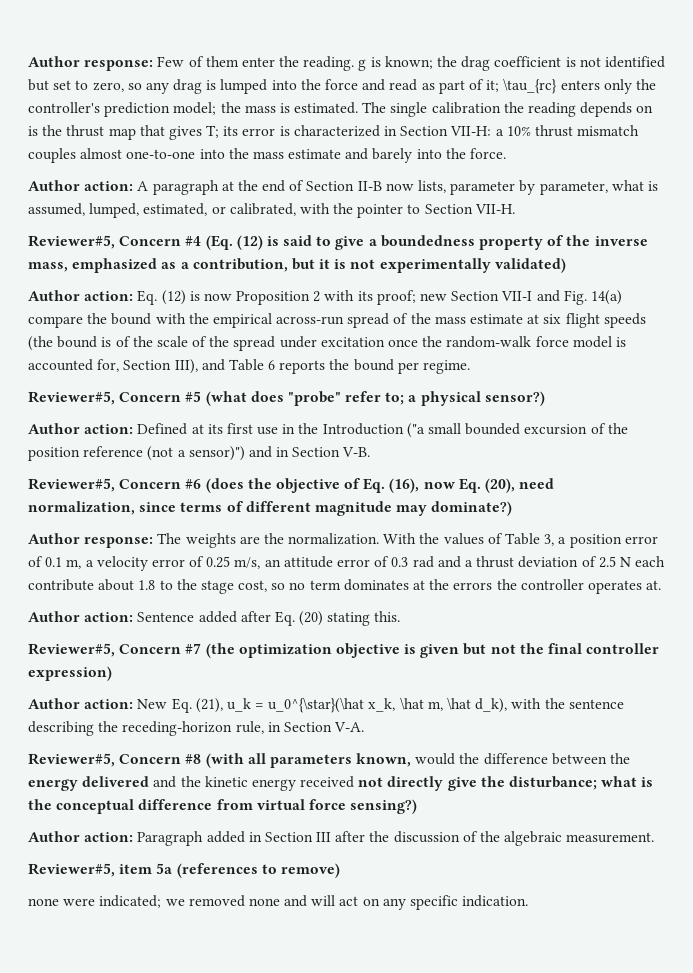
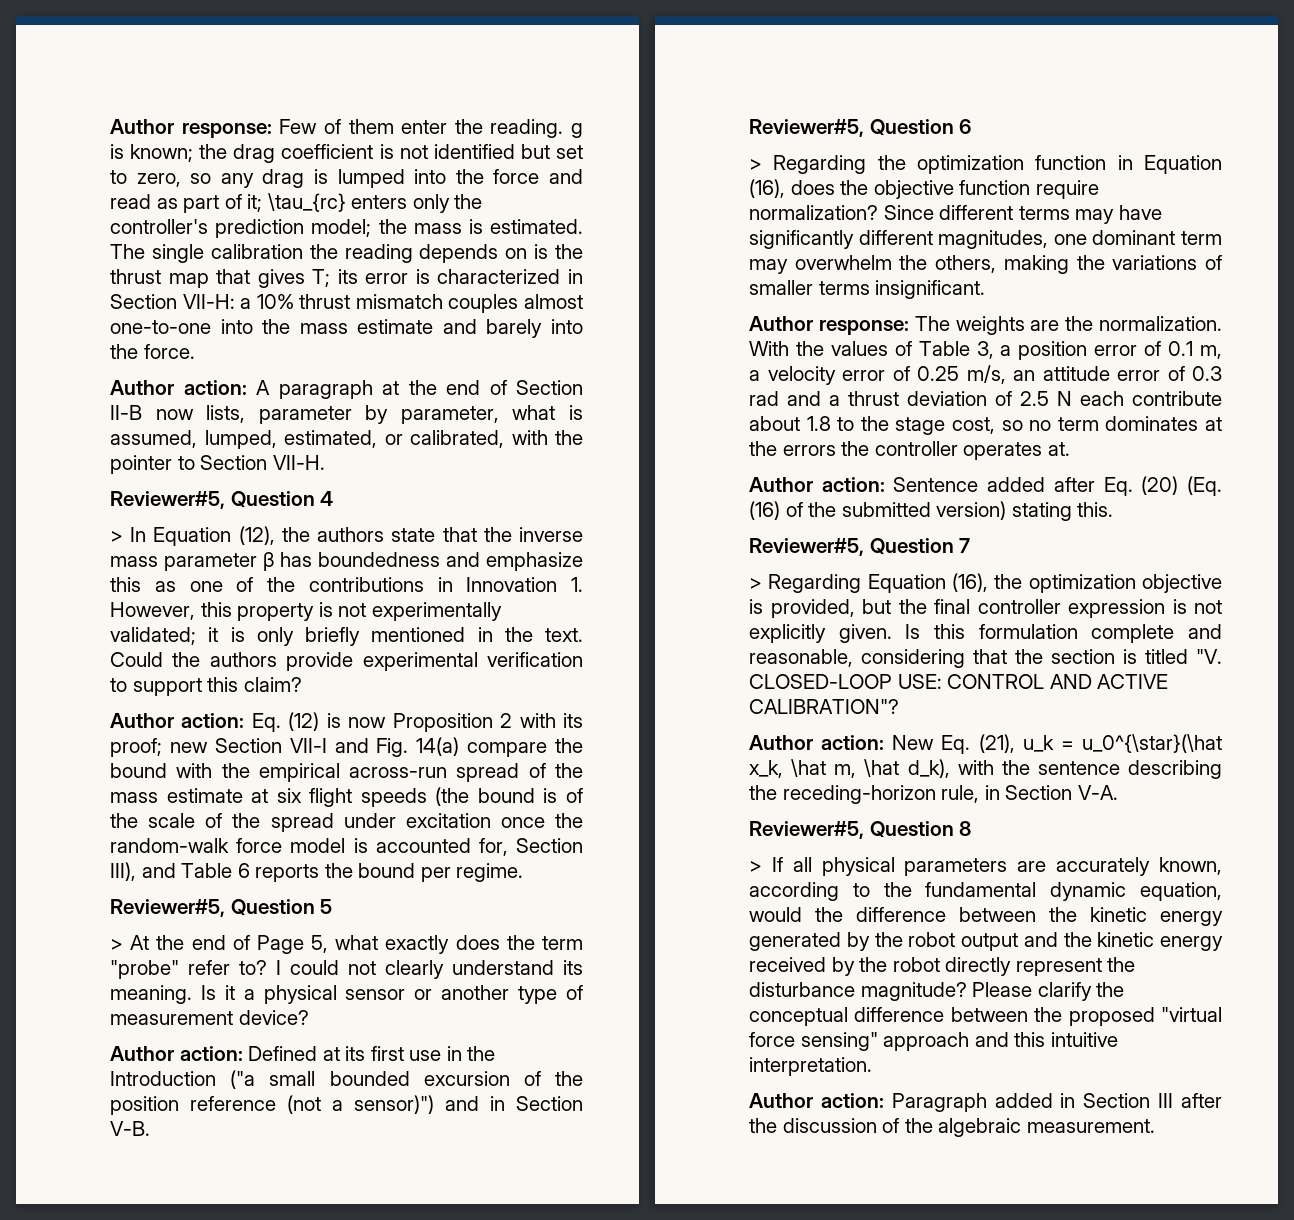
[119,235,648,250] [28,258,566,273] Concern #4 (Eq. (12) is said to give a boundedness property of the inverse mass, emphasized as a contribution, but it is not experimentally validated) -> [230,491,334,508] [110,526,583,546] [110,552,583,571] [110,577,583,592] [110,602,502,621] [110,627,583,646] [110,652,583,671] [110,677,302,696] Question 4 // > In Equation (12), the authors state that the inverse mass parameter β has boundedness and emphasize this as one of the contributions in Innovation 1. However, this property is not experimentally validated; it is only briefly mentioned in the text. Could the authors provide experimental verification to support this claim?
[119,391,545,406] Concern #5 (what does "probe" refer to; a physical sensor?) -> [230,899,333,916] [110,935,583,954] [110,960,583,979] [110,985,584,1004] [110,1010,309,1025] Question 5 // > At the end of Page 5, what exactly does the term "probe" refer to? I could not clearly understand its meaning. Is it a physical sensor or another type of measurement device?
[119,478,555,493] [28,501,513,516] Concern #6 (does the objective of Eq. (16), now Eq. (20), need normalization, since terms of different magnitude may dominate?) -> [869,119,972,136] [749,155,1222,174] [749,179,1099,199] [749,205,1162,224] [749,230,1222,249] [749,255,1222,274] [749,280,986,299] Question 6 // > Regarding the optimization function in Equation (16), does the objective function require normalization? Since different terms may have significantly different magnitudes, one dominant term may overwhelm the others, making the variations of smaller terms insignificant.
[327,611,401,626] [28,643,660,658] [28,666,112,681] stating this. // Reviewer#5, Concern #7 (the optimization objective is given but not the final controller expression) -> [1187,476,1222,496] [749,501,1114,521] [749,538,971,556] [749,573,1222,593] [749,599,1222,618] [749,624,1222,643] [749,649,1222,668] [749,674,1169,689] [749,699,899,714] (Eq. (16) of the submitted version) stating this. // Reviewer#5, Question 7 // > Regarding Equation (16), the optimization objective is provided, but the final controller expression is not explicitly given. Is this formulation complete and reasonable, considering that the section is titled "V. CLOSED-LOOP USE: CONTROL AND ACTIVE CALIBRATION"?
[119,753,412,768] Concern #8 (with all parameters known, -> [869,821,972,838] [749,857,1222,876] [749,882,1222,901] Question 8 // > If all physical parameters are accurately known, according to the fundamental dynamic equation,
[28,776,150,791] energy delivered -> [1090,907,1223,926] [749,932,1018,951] kinetic energy generated by the robot output
[358,776,654,791] [28,799,418,814] not directly give the disturbance; what is the conceptual difference from virtual force sensing?) -> [831,957,1136,976] [749,982,1125,1001] [749,1007,1222,1026] [749,1032,1118,1051] [749,1057,872,1076] by the robot directly represent the disturbance magnitude? Please clarify the conceptual difference between the proposed "virtual force sensing" approach and this intuitive interpretation.
[28,863,340,878] [28,895,529,910] // Reviewer#5, item 5a (references to remove) // none were indicated; we removed none and will act on any specific indication. -> (1155, 1126) none

